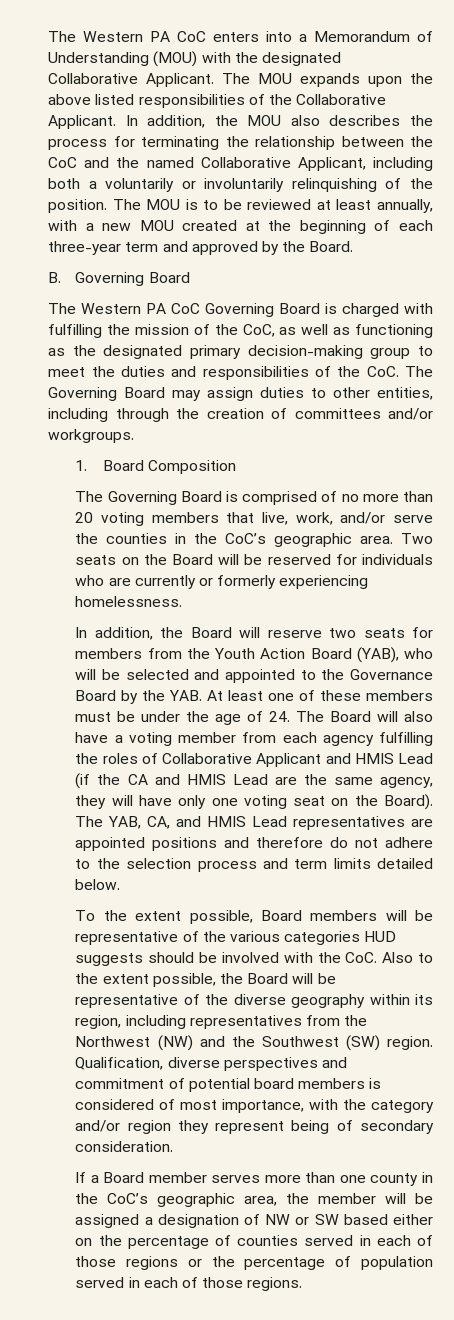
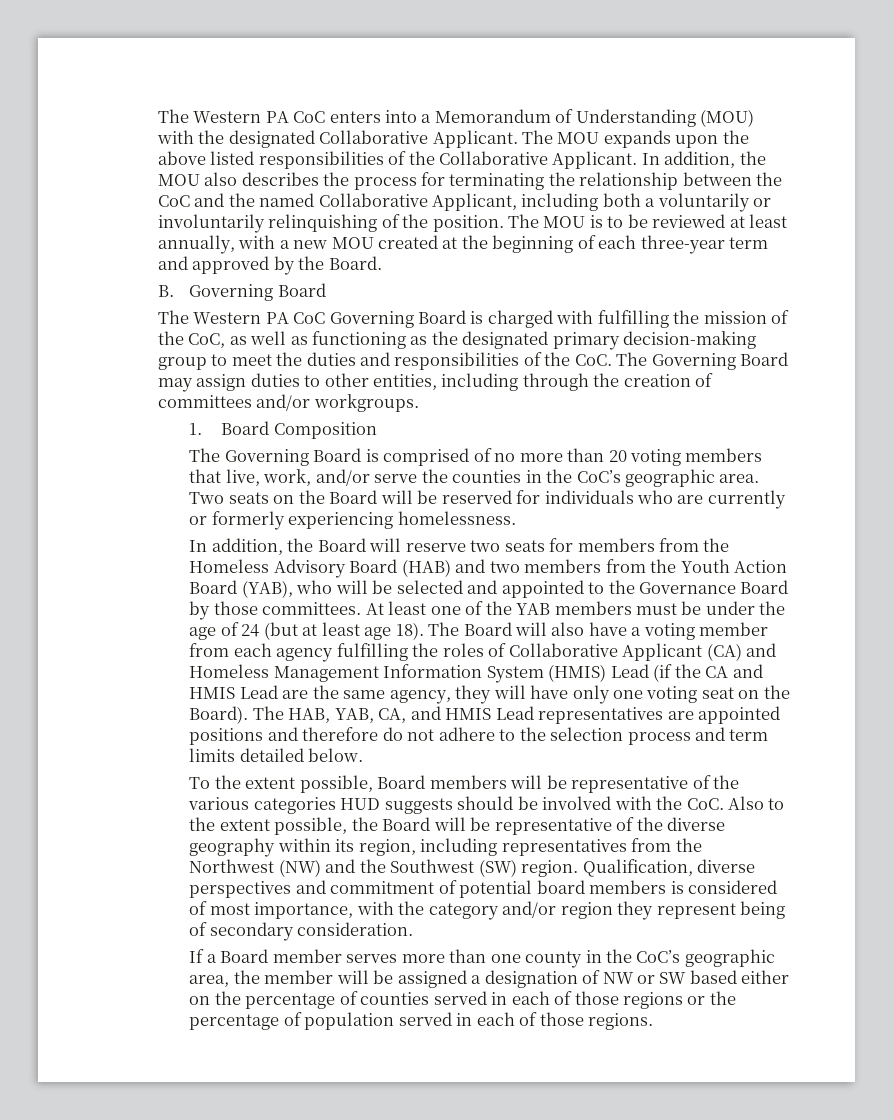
(210, 653) none -> [189,559,677,578] Homeless Advisory Board (HAB) and two members from the
[142,690,203,701] the YAB. -> [213,601,362,615] those committees.
[320,690,362,701] these -> [485,601,551,615] the YAB
[269,711,291,722] 24. -> [241,622,424,640] 24 (but at least age 18).
[325,753,394,764] and HMIS -> [706,643,777,661] [189,664,607,683] (CA) and Homeless Management Information System (HMIS)
(104, 821) none -> [288,708,331,723] HAB,

